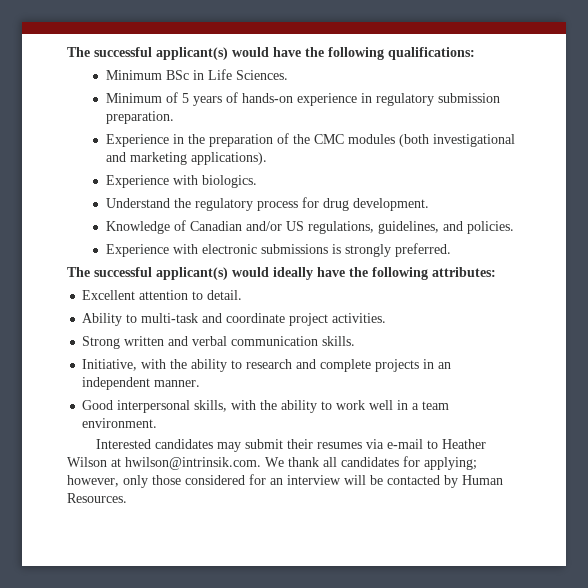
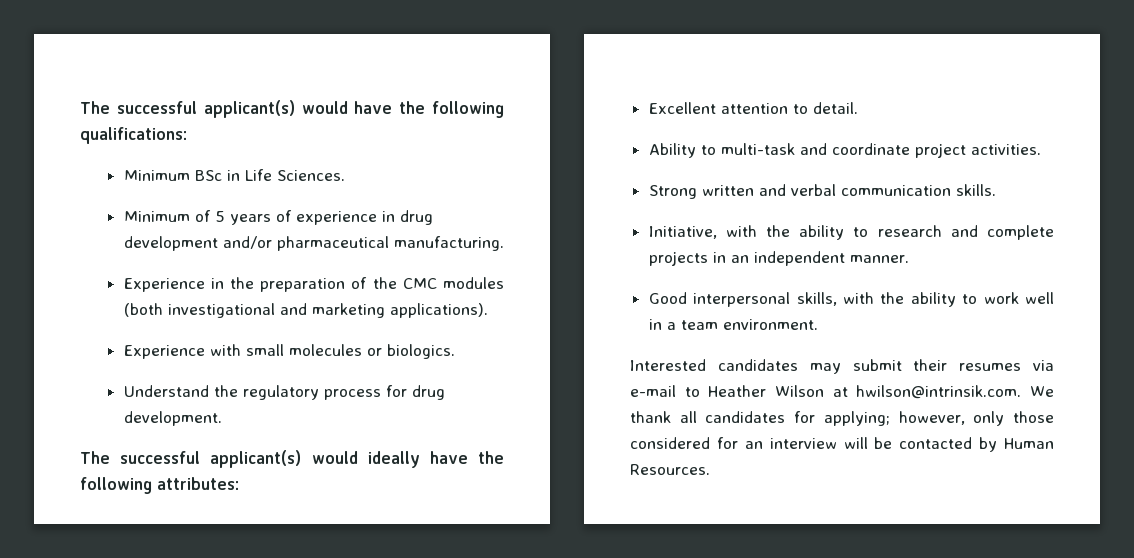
[241,93,293,103] hands-on -> (292, 216) none
[375,93,500,106] [105,111,174,124] regulatory submission preparation. -> [399,210,433,225] [123,236,504,251] drug development and/or pharmaceutical manufacturing.
(198, 180) none -> [245,344,382,356] small molecules or
[105,220,514,234] [105,243,451,257] // Knowledge of Canadian and/or US regulations, guidelines, and policies. // Experience with electronic submissions is strongly preferred. -> (222, 418) none

